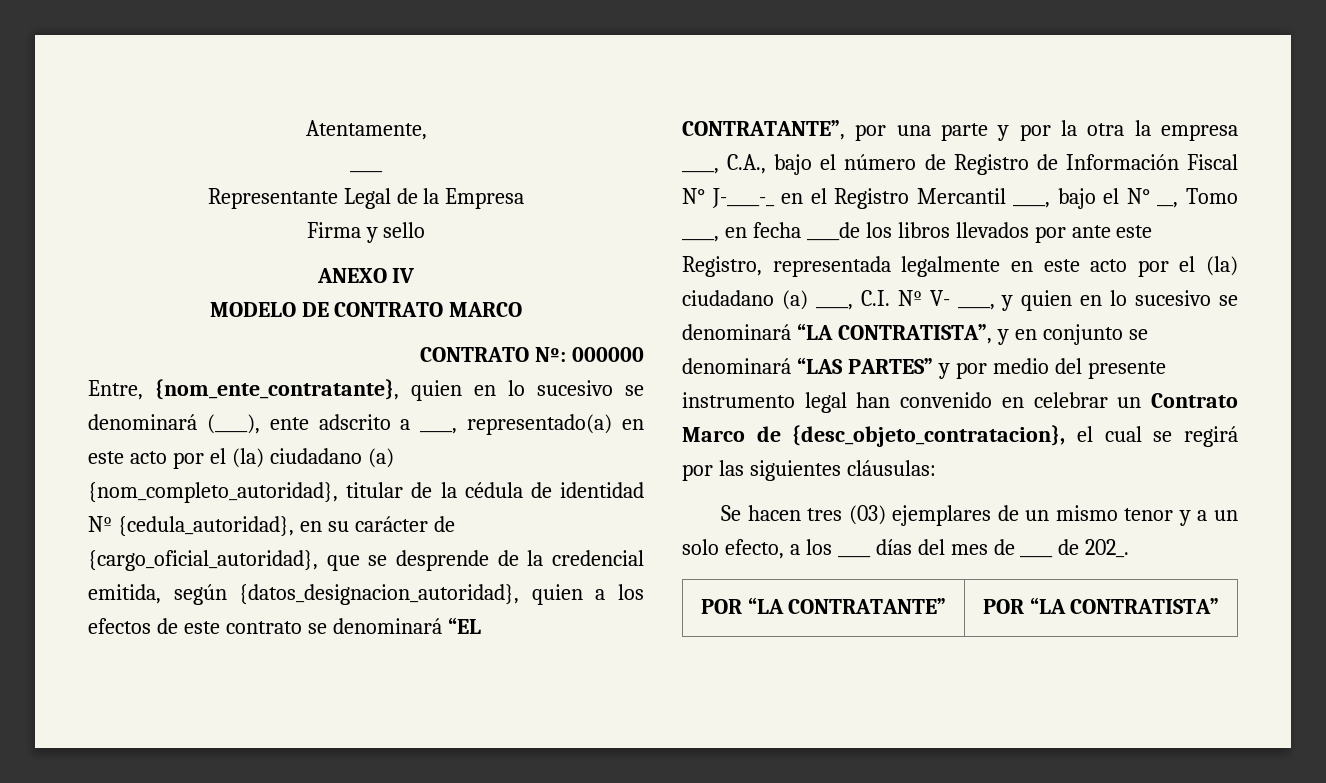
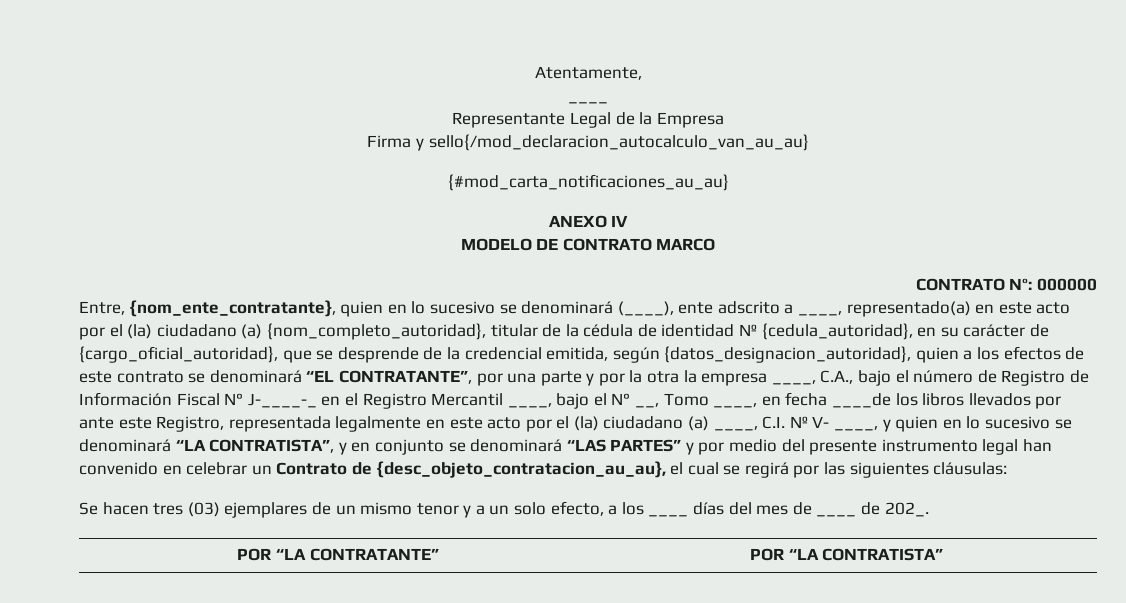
[383,222,426,238] sello -> [428,134,809,151] [447,174,729,191] sello{/mod_declaracion_autocalculo_van_au_au} // {#mod_carta_notificaciones_au_au}
[682,425,1066,447] Marco de {desc_objeto_contratacion}, -> [351,461,666,478] de {desc_objeto_contratacion_au_au},

